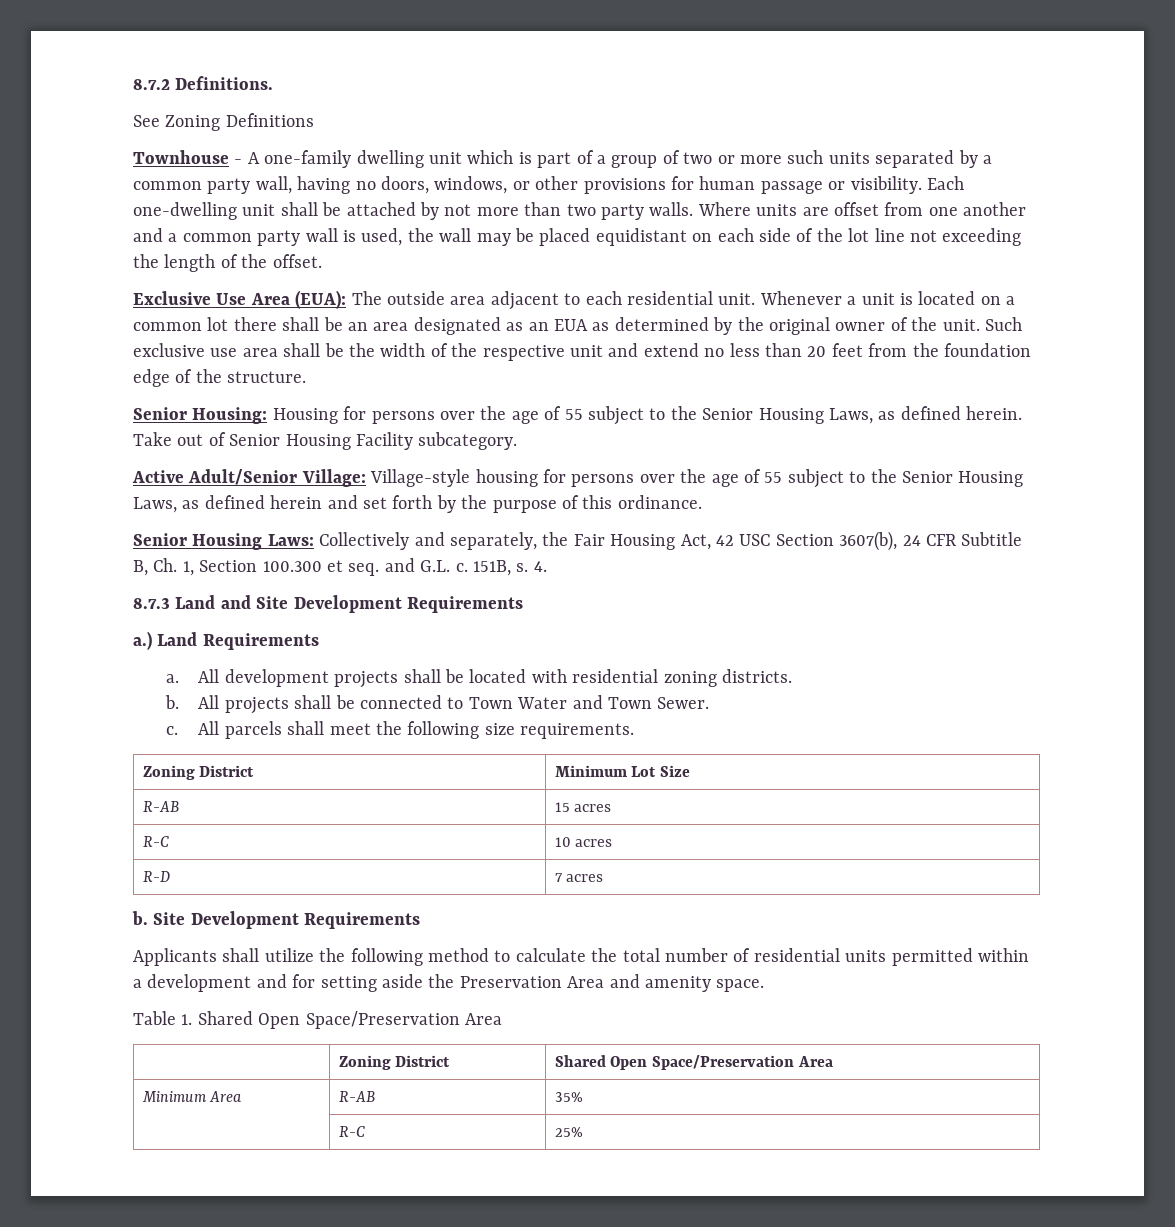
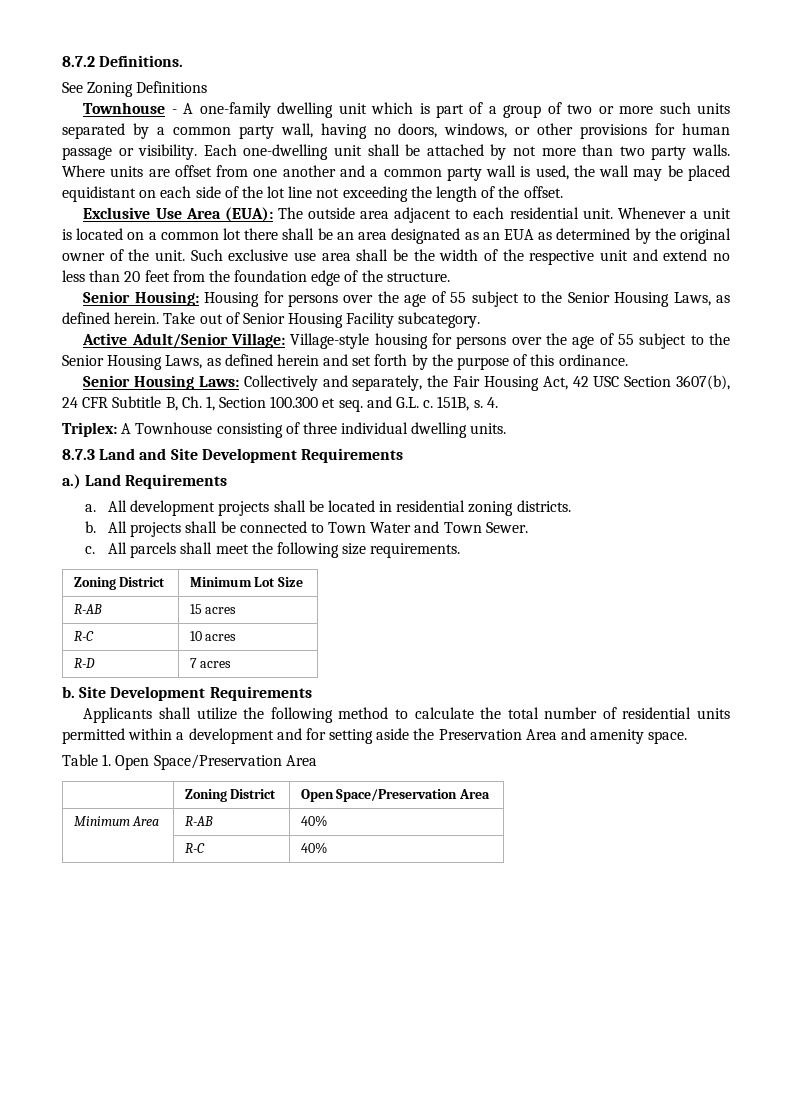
(547, 566) none -> [62,422,507,438] // Triplex: A Townhouse consisting of three individual dwelling units.
[531,669,567,683] with -> [379,501,393,512] in
[197,1011,253,1025] Shared -> (112, 760) none
[554,1055,606,1067] Shared -> (277, 794) none
[554,1092,583,1102] [338,1126,365,1137] [554,1127,583,1137] 35% // | R-C | 25% -> [300,815,327,827] [184,843,205,853] [300,842,327,854] 40% // | R-C | 40%

